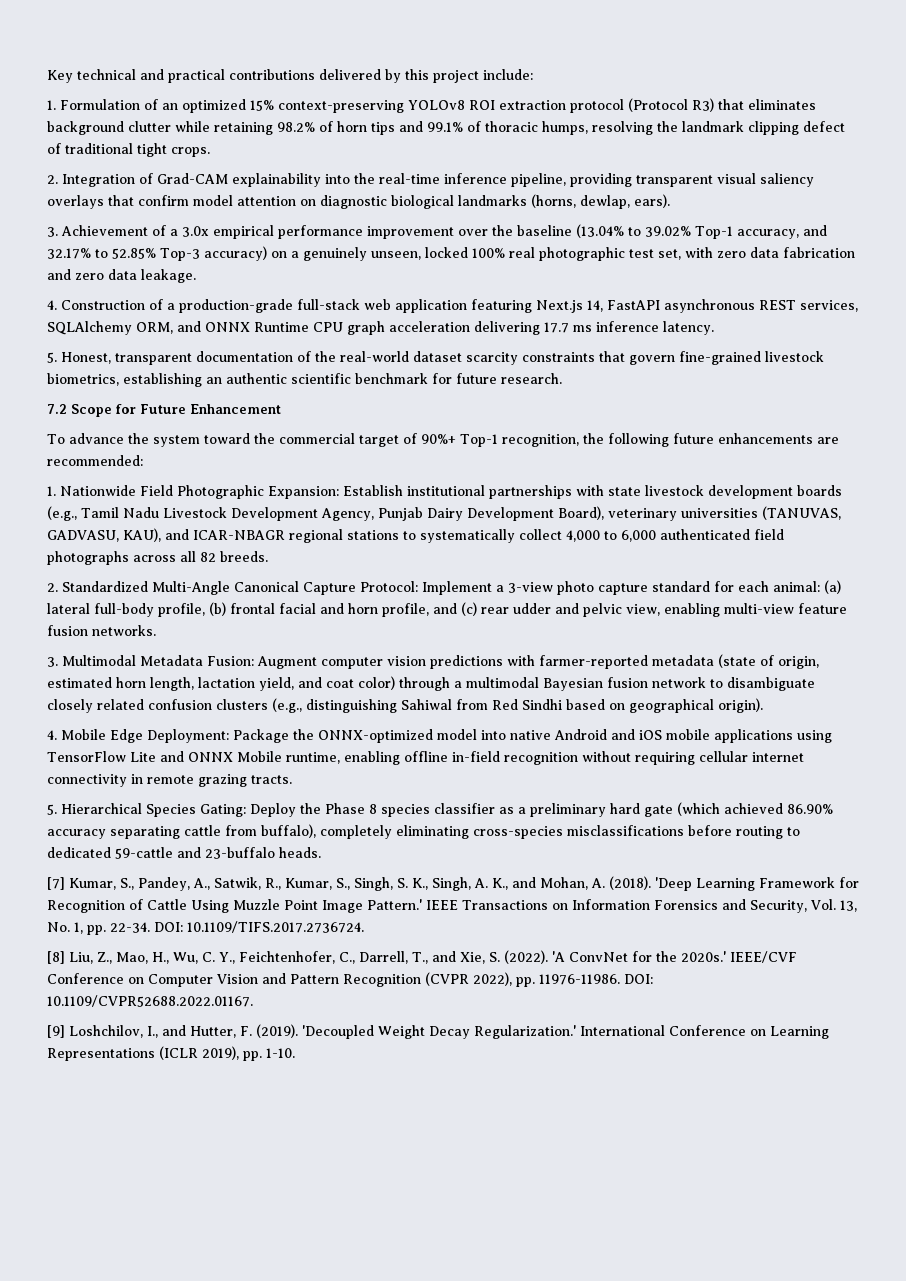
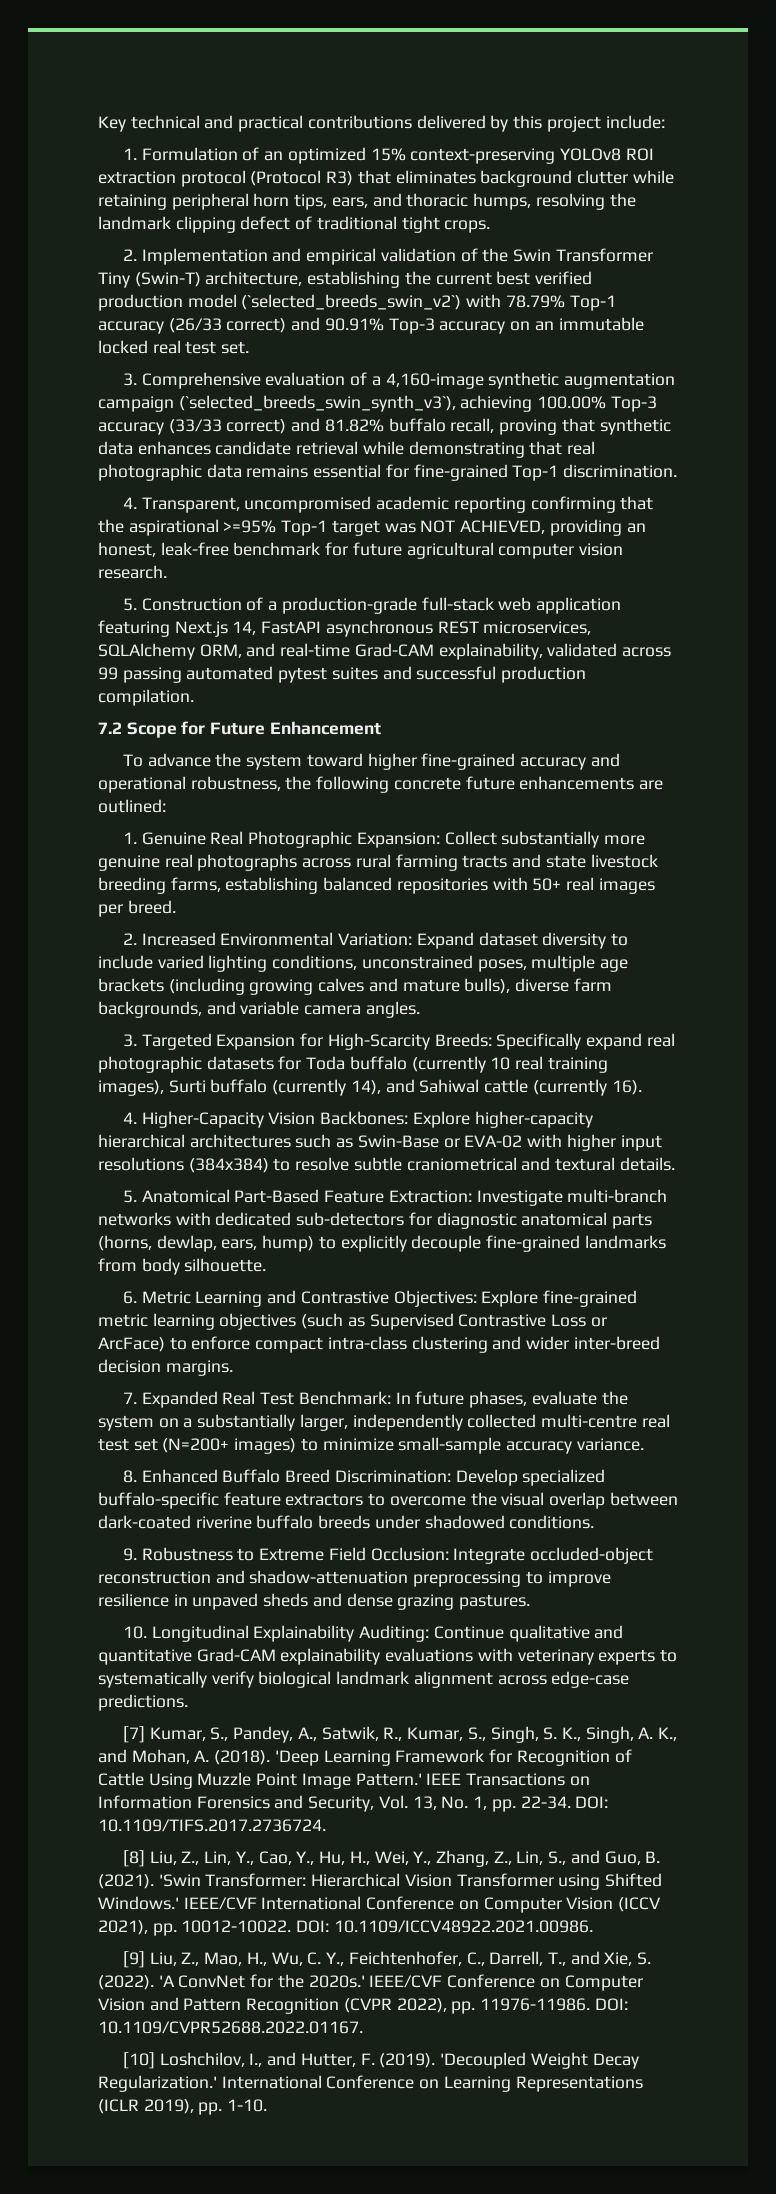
[277,121,481,135] 98.2% of horn tips and 99.1% of -> [171,193,402,210] peripheral horn tips, ears, and
[62,173,814,187] [47,194,670,209] [47,224,827,239] [47,246,855,261] [47,269,196,283] [47,300,57,310] Integration of Grad-CAM explainability into the real-time inference pipeline, providing transparent visual saliency overlays that confirm model attention on diagnostic biological landmarks (horns, dewlap, ears). // 3. Achievement of a 3.0x empirical performance improvement over the baseline (13.04% to 39.02% Top-1 accuracy, and 32.17% to 52.85% Top-3 accuracy) on a genuinely unseen, locked 100% real photographic test set, with zero data fabrication and zero data leakage. // 4. -> [141,248,653,265] [98,271,593,288] [98,294,616,311] [98,317,644,334] [98,340,250,354] [123,372,676,389] [98,395,657,412] [98,418,671,435] [98,441,596,458] [98,464,678,481] [123,496,654,513] [98,519,646,536] [98,542,624,559] [98,565,167,579] [123,598,138,611] Implementation and empirical validation of the Swin Transformer Tiny (Swin-T) architecture, establishing the current best verified production model (`selected_breeds_swin_v2`) with 78.79% Top-1 accuracy (26/33 correct) and 90.91% Top-3 accuracy on an immutable locked real test set. // 3. Comprehensive evaluation of a 4,160-image synthetic augmentation campaign (`selected_breeds_swin_synth_v3`), achieving 100.00% Top-3 accuracy (33/33 correct) and 81.82% buffalo recall, proving that synthetic data enhances candidate retrieval while demonstrating that real photographic data remains essential for fine-grained Top-1 discrimination. // 4. Transparent, uncompromised academic reporting confirming that the aspirational >=95% Top-1 target was NOT ACHIEVED, providing an honest, leak-free benchmark for future agricultural computer vision research. // 5.
[800,300,858,312] services, -> [483,621,592,635] microservices,
[205,321,714,335] [47,351,824,365] [47,373,562,387] ONNX Runtime CPU graph acceleration delivering 17.7 ms inference latency. // 5. Honest, transparent documentation of the real-world dataset scarcity constraints that govern fine-grained livestock biometrics, establishing an authentic scientific benchmark for future research. -> [280,643,672,660] [98,666,587,683] [98,689,194,706] real-time Grad-CAM explainability, validated across 99 passing automated pytest suites and successful production compilation.
[253,433,579,447] the commercial target of 90%+ Top-1 recognition, -> [367,753,620,770] [98,776,281,793] higher fine-grained accuracy and operational robustness,
(669, 440) none -> [393,777,461,790] concrete
[47,455,143,466] [47,485,842,499] [47,506,841,521] [47,528,784,543] [47,551,268,565] [47,580,841,595] [47,602,847,617] [47,625,156,636] [47,654,819,669] [47,676,815,691] [47,698,763,713] [47,729,832,743] [47,751,804,765] [47,774,292,787] [47,802,833,817] [47,824,800,839] [47,847,321,859] recommended: // 1. Nationwide Field Photographic Expansion: Establish institutional partnerships with state livestock development boards (e.g., Tamil Nadu Livestock Development Agency, Punjab Dairy Development Board), veterinary universities (TANUVAS, GADVASU, KAU), and ICAR-NBAGR regional stations to systematically collect 4,000 to 6,000 authenticated field photographs across all 82 breeds. // 2. Standardized Multi-Angle Canonical Capture Protocol: Implement a 3-view photo capture standard for each animal: (a) lateral full-body profile, (b) frontal facial and horn profile, and (c) rear udder and pelvic view, enabling multi-view feature fusion networks. // 3. Multimodal Metadata Fusion: Augment computer vision predictions with farmer-reported metadata (state of origin, estimated horn length, lactation yield, and coat color) through a multimodal Bayesian fusion network to disambiguate closely related confusion clusters (e.g., distinguishing Sahiwal from Red Sindhi based on geographical origin). // 4. Mobile Edge Deployment: Package the ONNX-optimized model into native Android and iOS mobile applications using TensorFlow Lite and ONNX Mobile runtime, enabling offline in-field recognition without requiring cellular internet connectivity in remote grazing tracts. // 5. Hierarchical Species Gating: Deploy the Phase 8 species classifier as a preliminary hard gate (which achieved 86.90% accuracy separating cattle from buffalo), completely eliminating cross-species misclassifications before routing to dedicated 59-cattle and 23-buffalo heads. -> [98,799,166,813] [123,831,646,848] [98,854,658,871] [98,877,655,894] [98,900,176,917] [123,932,629,949] [98,955,629,972] [98,978,612,995] [98,1001,420,1018] [123,1033,675,1050] [98,1056,608,1073] [98,1079,642,1096] [123,1111,593,1128] [98,1134,662,1151] [98,1157,675,1173] [123,1189,668,1206] [98,1212,653,1229] [98,1235,666,1252] [98,1258,267,1275] [123,1290,638,1307] [98,1313,607,1330] [98,1336,660,1353] [98,1359,233,1376] [123,1391,628,1408] [98,1414,670,1431] [98,1437,644,1454] [123,1469,606,1486] [98,1492,678,1509] [98,1515,595,1529] [123,1547,654,1564] [98,1570,611,1587] [98,1593,531,1610] [123,1625,624,1642] [98,1648,678,1665] [98,1671,630,1688] [98,1694,188,1711] outlined: // 1. Genuine Real Photographic Expansion: Collect substantially more genuine real photographs across rural farming tracts and state livestock breeding farms, establishing balanced repositories with 50+ real images per breed. // 2. Increased Environmental Variation: Expand dataset diversity to include varied lighting conditions, unconstrained poses, multiple age brackets (including growing calves and mature bulls), diverse farm backgrounds, and variable camera angles. // 3. Targeted Expansion for High-Scarcity Breeds: Specifically expand real photographic datasets for Toda buffalo (currently 10 real training images), Surti buffalo (currently 14), and Sahiwal cattle (currently 16). // 4. Higher-Capacity Vision Backbones: Explore higher-capacity hierarchical architectures such as Swin-Base or EVA-02 with higher input resolutions (384x384) to resolve subtle craniometrical and textural details. // 5. Anatomical Part-Based Feature Extraction: Investigate multi-branch networks with dedicated sub-detectors for diagnostic anatomical parts (horns, dewlap, ears, hump) to explicitly decouple fine-grained landmarks from body silhouette. // 6. Metric Learning and Contrastive Objectives: Explore fine-grained metric learning objectives (such as Supervised Contrastive Loss or ArcFace) to enforce compact intra-class clustering and wider inter-breed decision margins. // 7. Expanded Real Test Benchmark: In future phases, evaluate the system on a substantially larger, independently collected multi-centre real test set (N=200+ images) to minimize small-sample accuracy variance. // 8. Enhanced Buffalo Breed Discrimination: Develop specialized buffalo-specific feature extractors to overcome the visual overlap between dark-coated riverine buffalo breeds under shadowed conditions. // 9. Robustness to Extreme Field Occlusion: Integrate occluded-object reconstruction and shadow-attenuation preprocessing to improve resilience in unpaved sheds and dense grazing pastures. // 10. Longitudinal Explainability Auditing: Continue qualitative and quantitative Grad-CAM explainability evaluations with veterinary experts to systematically verify biological landmark alignment across edge-case predictions.
(112, 958) none -> [204,1850,661,1867] [98,1873,663,1890] [98,1896,662,1913] [98,1920,593,1936] [123,1951,200,1968] Lin, Y., Cao, Y., Hu, H., Wei, Y., Zhang, Z., Lin, S., and Guo, B. (2021). 'Swin Transformer: Hierarchical Vision Transformer using Shifted Windows.' IEEE/CVF International Conference on Computer Vision (ICCV 2021), pp. 10012-10022. DOI: 10.1109/ICCV48922.2021.00986. // [9] Liu, Z.,
[47,1025,65,1038] [9] -> [123,2052,156,2069] [10]

